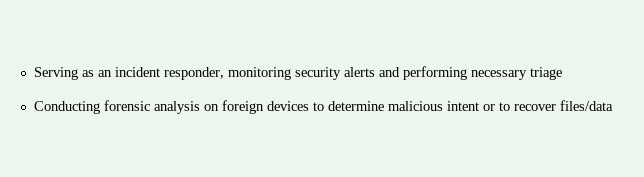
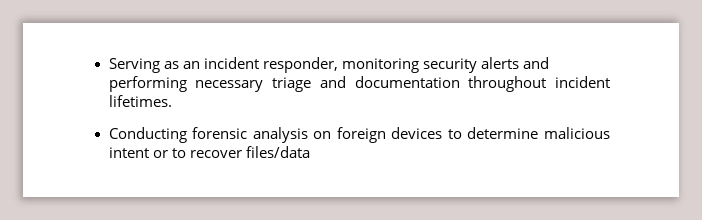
(562, 73) none -> [319,76,610,92] [108,95,172,107] and documentation throughout incident lifetimes.

